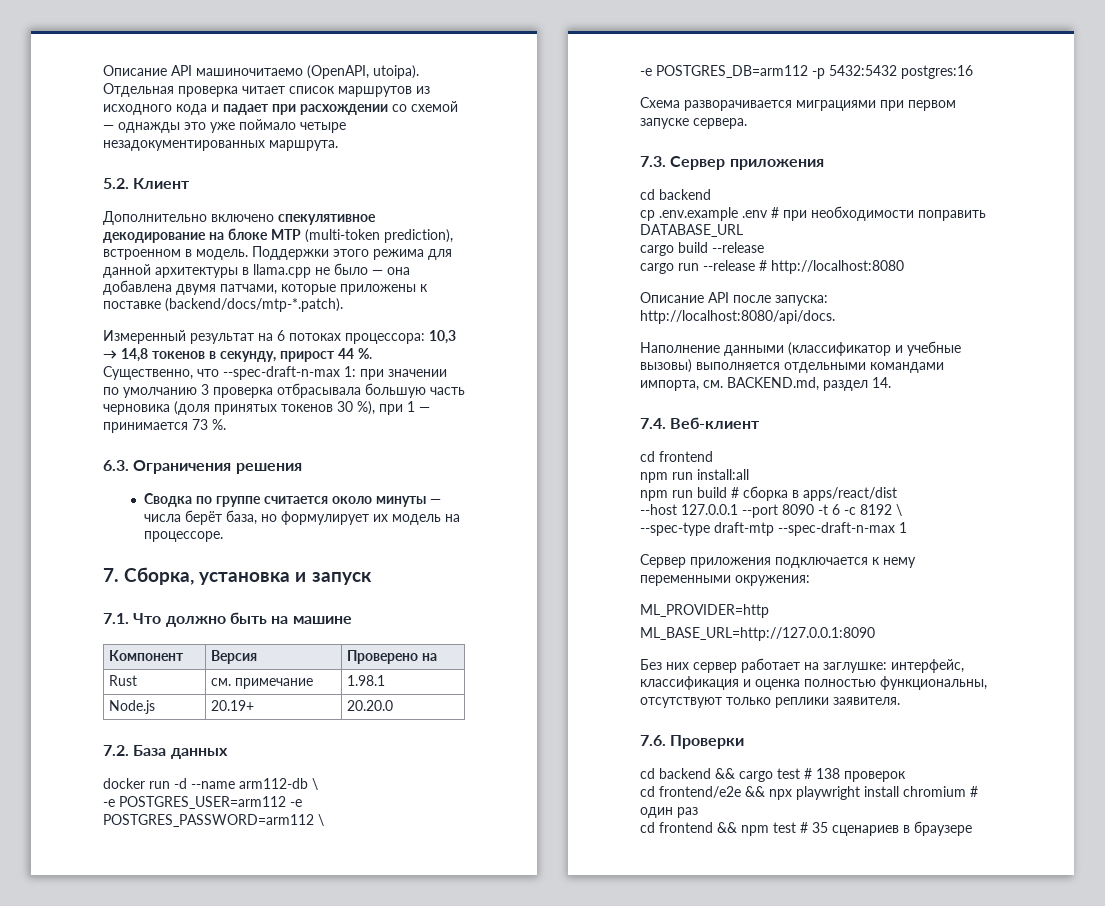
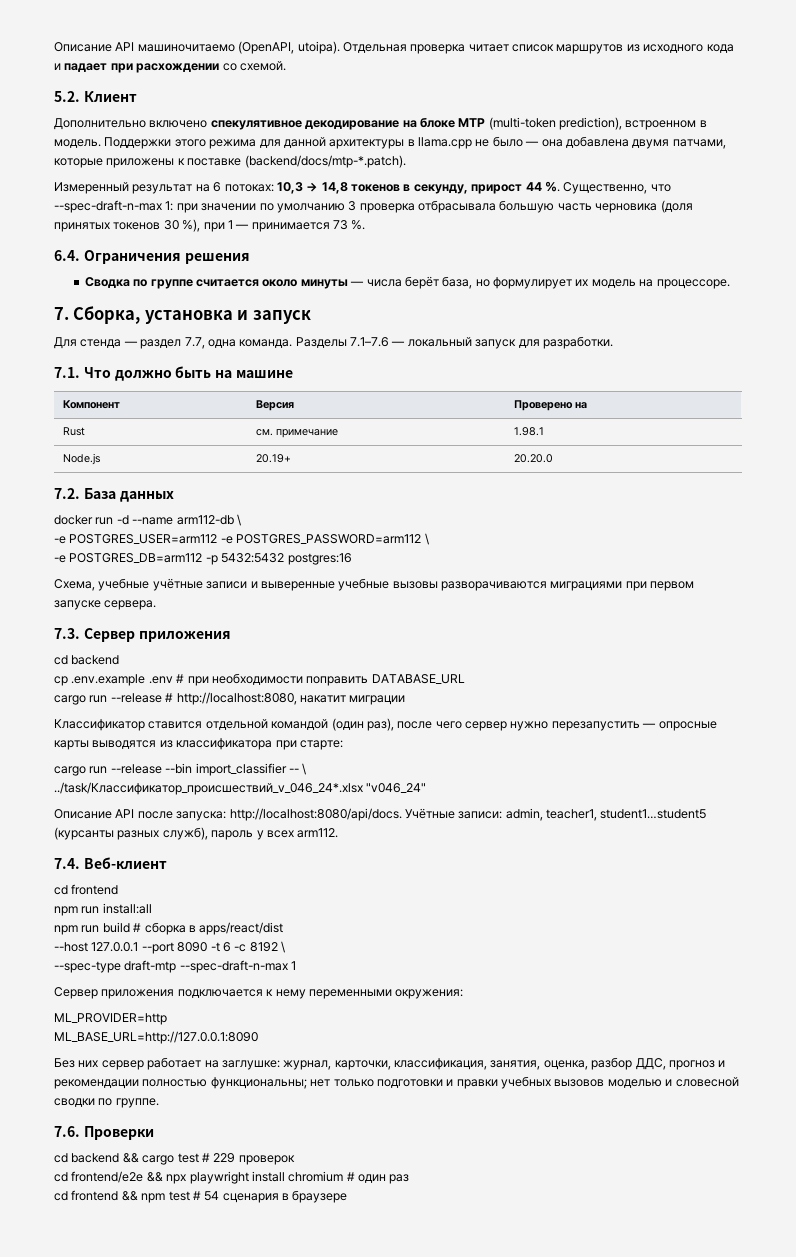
[411,101,458,112] [103,119,346,133] [103,140,338,151] схемой — однажды это уже поймало четыре незадокументированных маршрута. -> [239,61,286,71] схемой.
[289,333,425,344] потоках процессора: -> [224,184,274,192] потоках:
[103,460,129,471] 6.3. -> [54,250,80,261] 6.4.
(372, 578) none -> [54,336,613,349] // Для стенда — раздел 7.7, одна команда. Разделы 7.1–7.6 — локальный запуск для разработки.
[640,97,792,111] Схема разворачивается -> [54,578,547,591] Схема, учебные учётные записи и выверенные учебные вызовы разворачиваются
[678,242,764,253] [640,260,904,274] build --release // cargo run --release # http://localhost:8080 -> [89,692,406,705] [54,718,717,731] [54,738,343,750] [54,763,307,776] [54,782,427,795] run --release # http://localhost:8080, накатит миграции // Классификатор ставится отдельной командой (один раз), после чего сервер нужно перезапустить — опросные карты выводятся из классификатора при старте: // cargo run --release --bin import_classifier -- \ // ../task/Классификатор_происшествий_v_046_24*.xlsx "v046_24"
[640,341,961,356] [640,359,944,373] [640,377,891,391] // Наполнение данными (классификатор и учебные вызовы) выполняется отдельными командами импорта, см. BACKEND.md, раздел 14. -> [404,808,707,821] [54,827,339,840] Учётные записи: admin, teacher1, student1…student5 (курсанты разных служб), пароль у всех arm112.
[891,659,964,673] [640,676,987,690] [640,697,900,708] интерфейс, классификация и оценка полностью функциональны, отсутствуют только реплики заявителя. -> [283,1057,726,1070] [54,1076,739,1089] [54,1098,159,1108] журнал, карточки, классификация, занятия, оценка, разбор ДДС, прогноз и рекомендации полностью функциональны; нет только подготовки и правки учебных вызовов моделью и словесной сводки по группе.
[816,768,840,779] 138 -> [213,1153,236,1163] 229
[812,822,899,836] 35 сценариев -> [204,1191,279,1203] 54 сценария

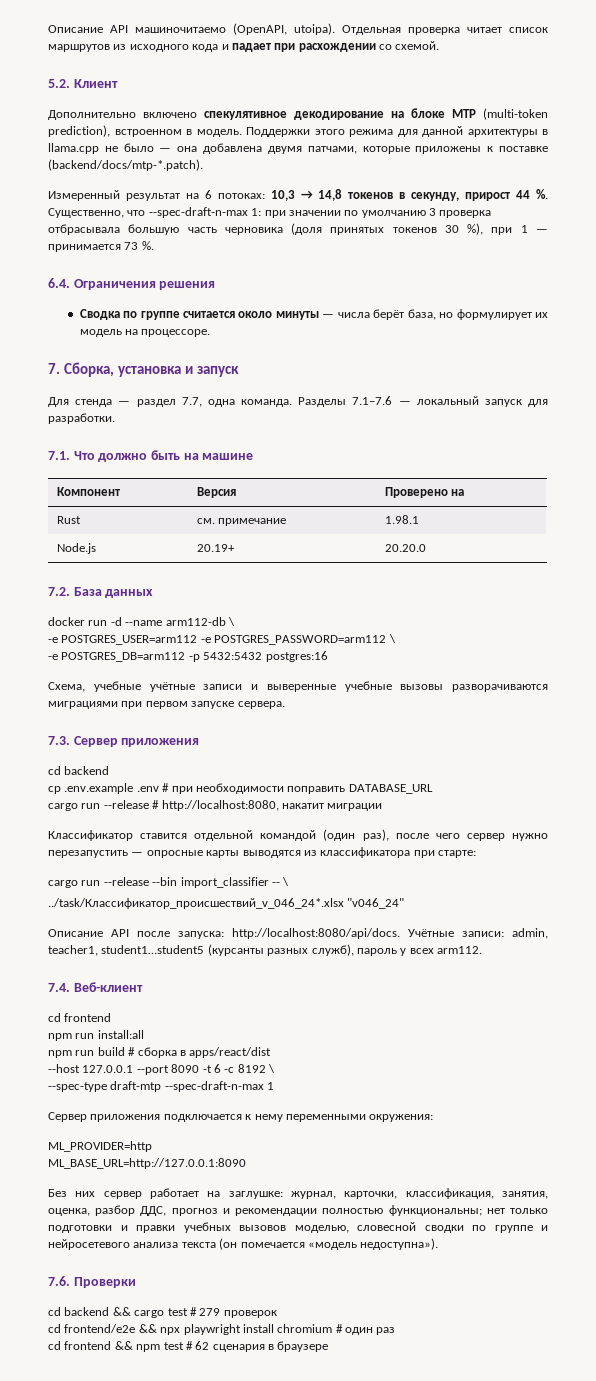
[607,1079,673,1088] моделью и -> [294,1225,349,1233] моделью,
[115,1098,159,1108] группе. -> [494,1225,548,1233] [48,1238,439,1250] группе и нейросетевого анализа текста (он помечается «модель недоступна»).
[213,1153,236,1163] 229 -> [199,1308,221,1316] 279
[204,1191,220,1201] 54 -> [195,1341,210,1350] 62

